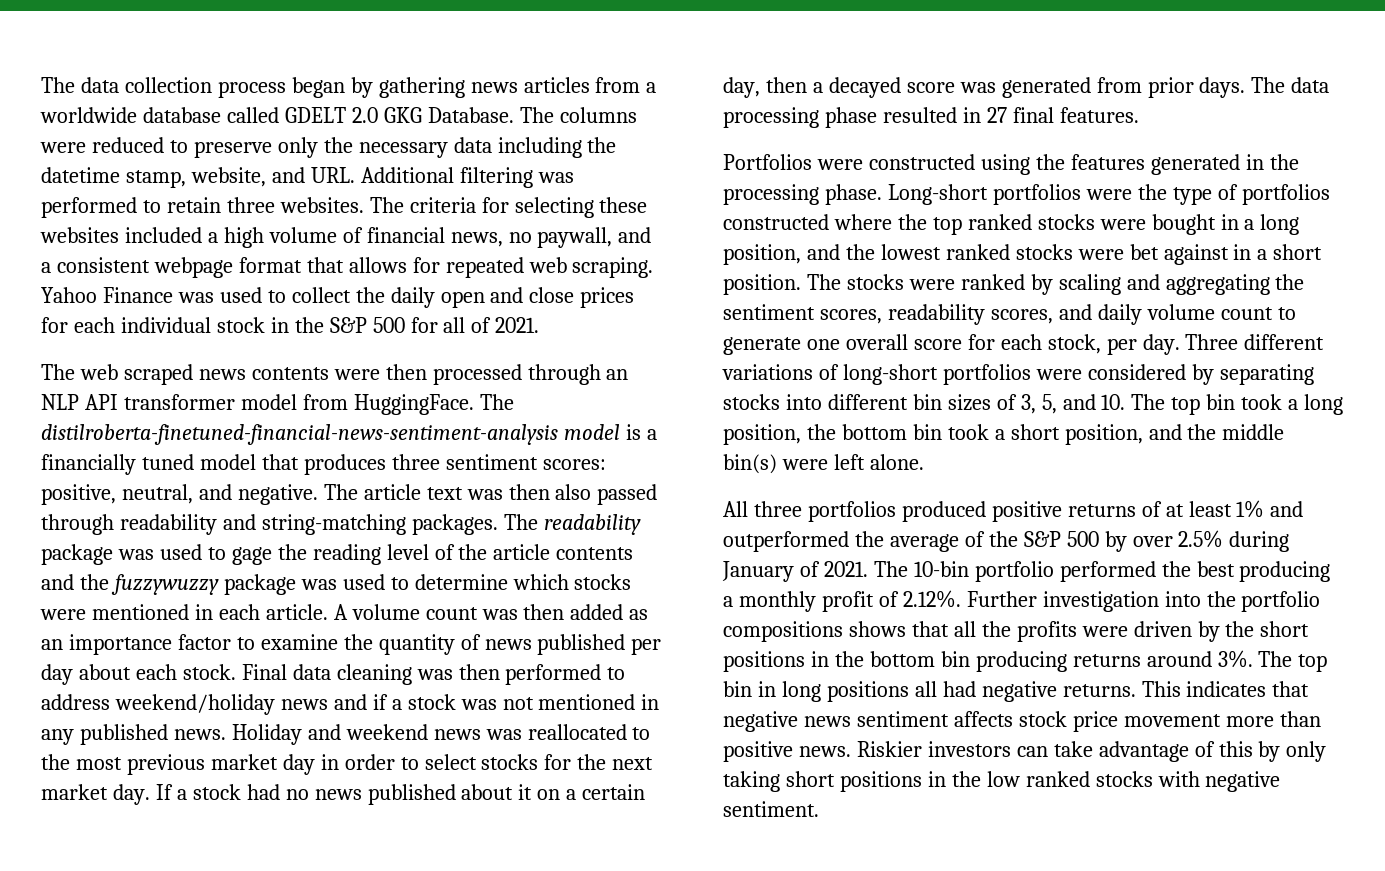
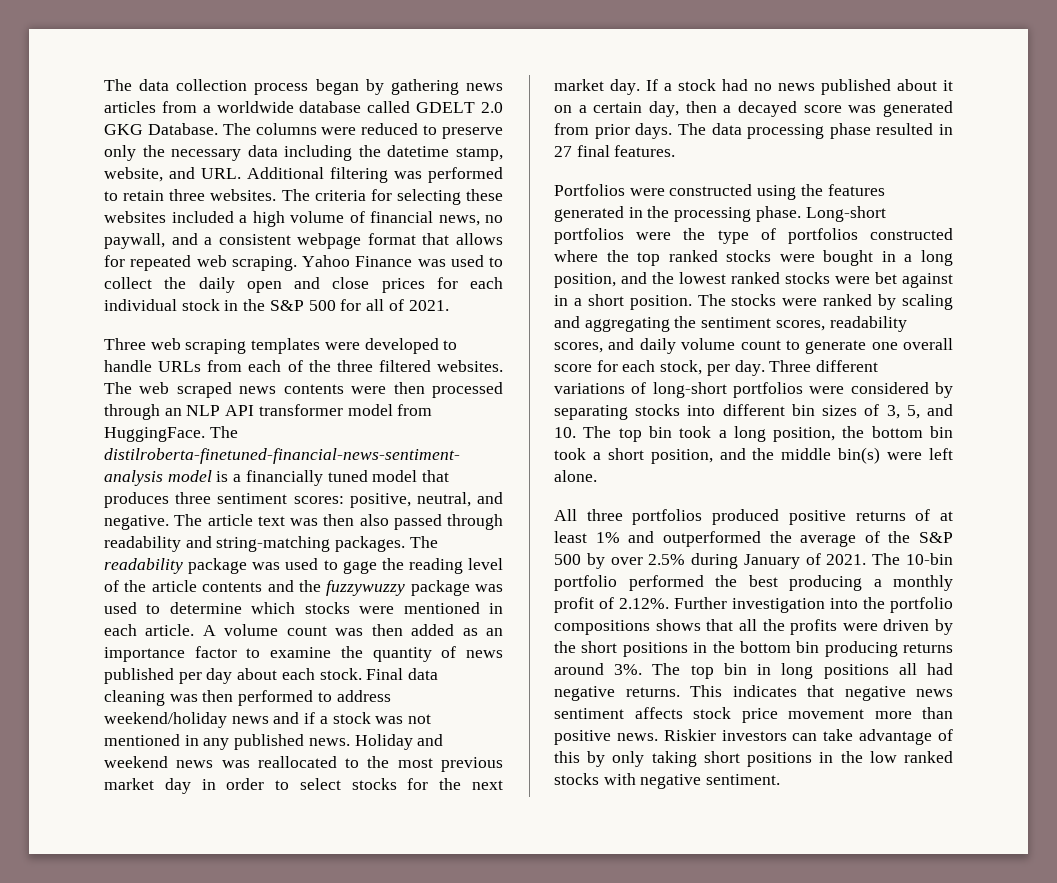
(540, 325) none -> [104,338,458,354] [104,360,503,372] Three web scraping templates were developed to handle URLs from each of the three filtered websites.

